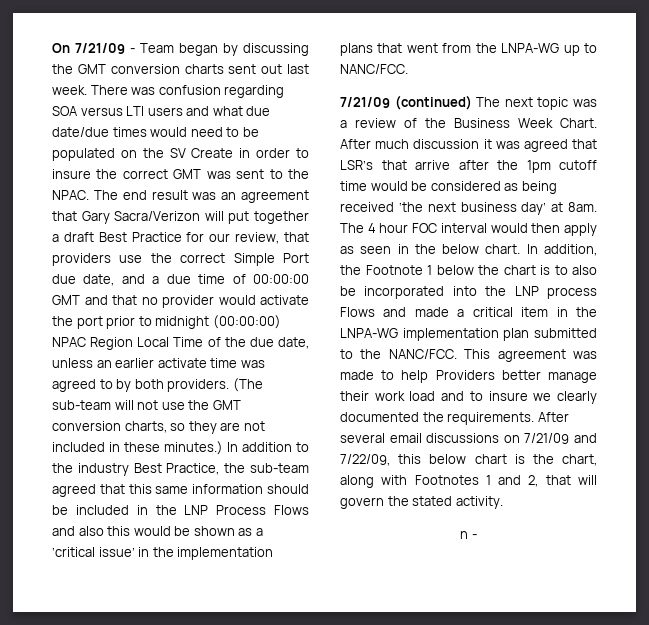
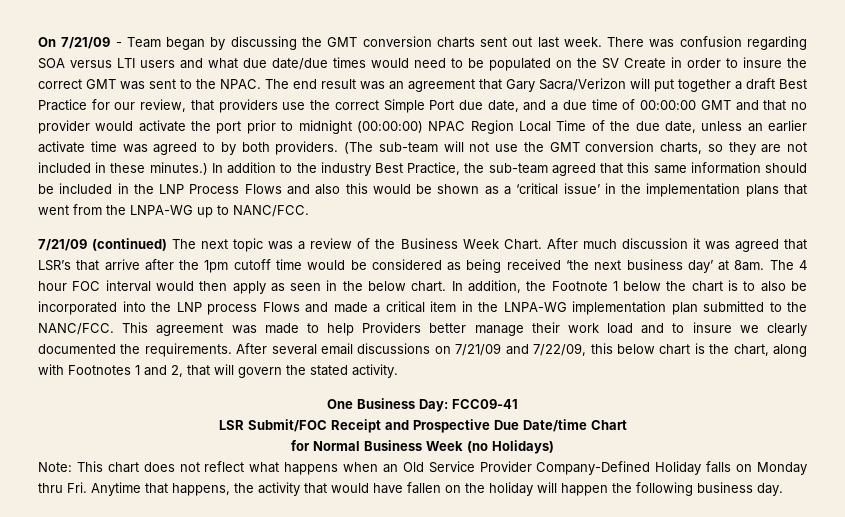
[460,531,477,539] n - -> [327,398,518,412] [218,419,627,433] [291,440,554,454] [38,461,807,475] [38,482,783,496] One Business Day: FCC09-41 // LSR Submit/FOC Receipt and Prospective Due Date/time Chart // for Normal Business Week (no Holidays) // Note: This chart does not reflect what happens when an Old Service Provider Company-Defined Holiday falls on Monday thru Fri. Anytime that happens, the activity that would have fallen on the holiday will happen the following business day.

